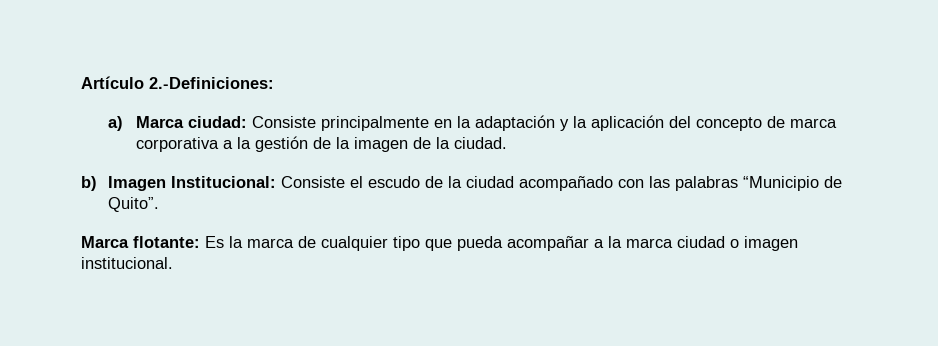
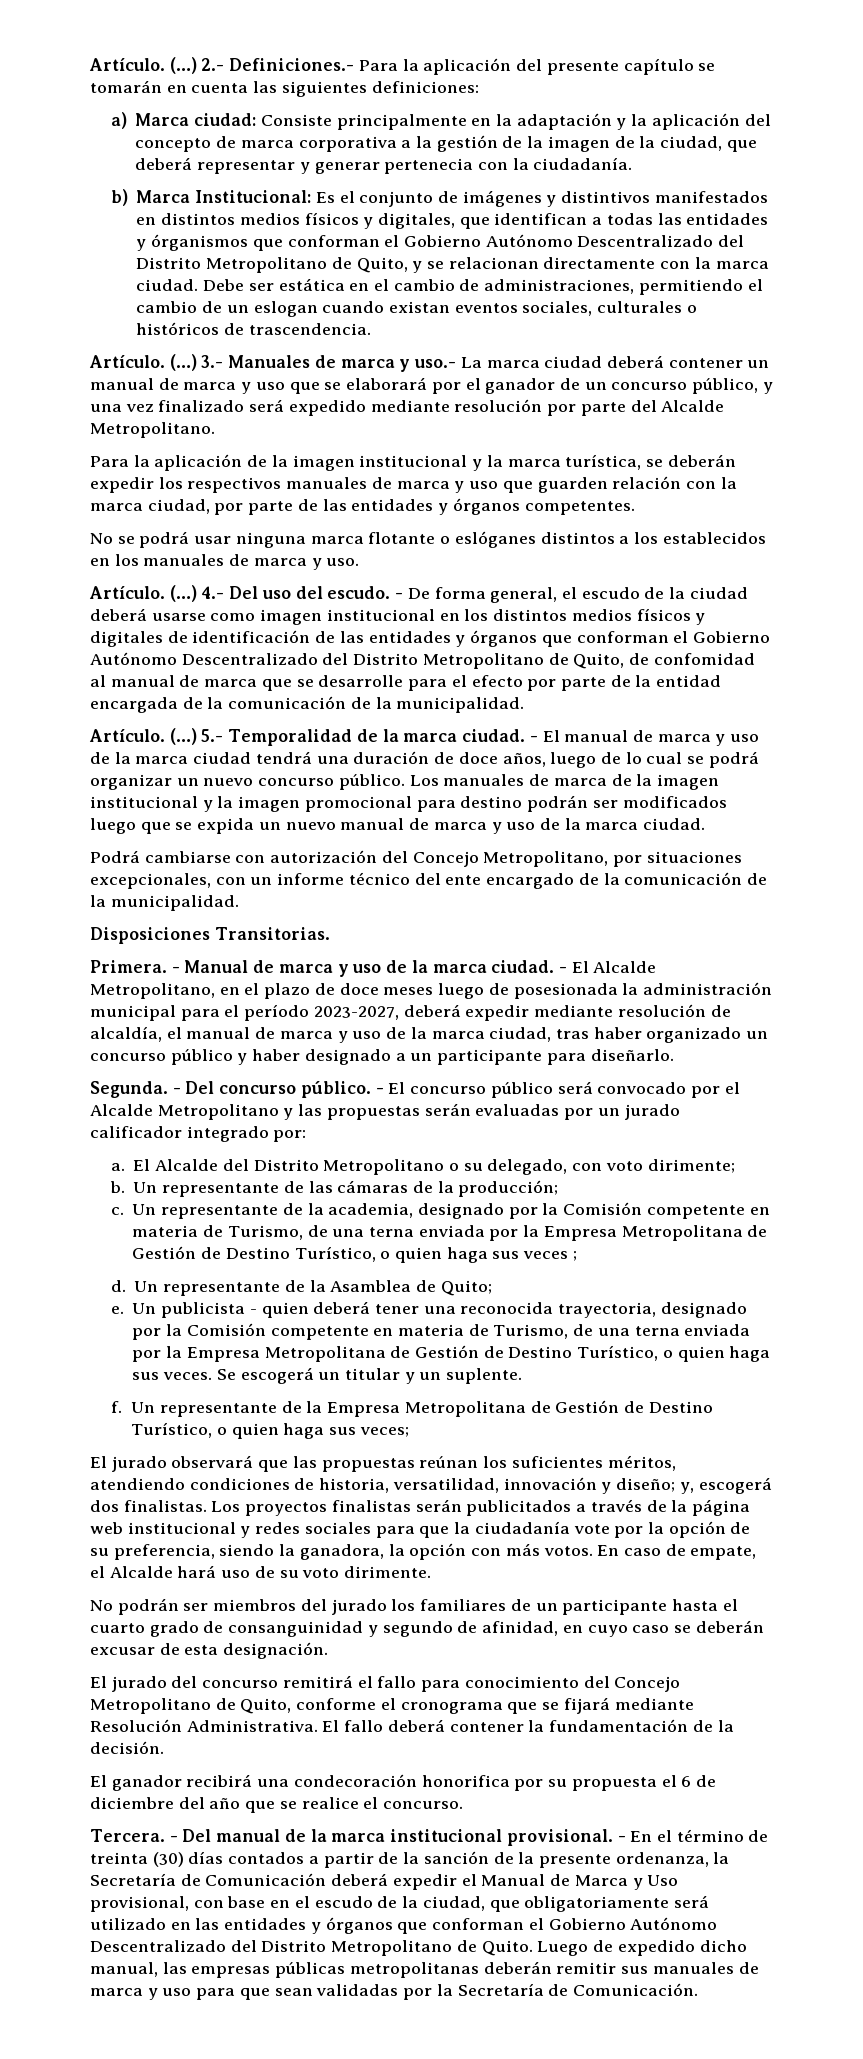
[81,76,274,89] Artículo 2.-Definiciones: -> [89,57,716,75] [90,80,479,97] Artículo. (…) 2.- Definiciones.- Para la aplicación del presente capítulo se tomarán en cuenta las siguientes definiciones:
[453,137,507,149] [81,176,346,191] ciudad. // b) Imagen Institucional: Consiste -> [660,136,757,152] [135,157,633,174] [110,189,768,207] [136,212,769,229] [136,234,745,251] [136,257,769,273] [136,278,763,295] [136,301,697,317] [136,322,371,335] [89,354,770,372] [90,377,773,394] [90,399,725,416] [90,422,215,438] [90,454,736,471] [90,476,737,493] [90,498,635,515] [90,531,766,548] [90,554,360,570] [89,585,558,603] ciudad, que deberá representar y generar pertenecia con la ciudadanía. // b) Marca Institucional: Es el conjunto de imágenes y distintivos manifestados en distintos medios físicos y digitales, que identifican a todas las entidades y órganismos que conforman el Gobierno Autónomo Descentralizado del Distrito Metropolitano de Quito, y se relacionan directamente con la marca ciudad. Debe ser estática en el cambio de administraciones, permitiendo el cambio de un eslogan cuando existan eventos sociales, culturales o históricos de trascendencia. // Artículo. (…) 3.- Manuales de marca y uso.- La marca ciudad deberá contener un manual de marca y uso que se elaborará por el ganador de un concurso público, y una vez finalizado será expedido mediante resolución por parte del Alcalde Metropolitano. // Para la aplicación de la imagen institucional y la marca turística, se deberán expedir los respectivos manuales de marca y uso que guarden relación con la marca ciudad, por parte de las entidades y órganos competentes. // No se podrá usar ninguna marca flotante o eslóganes distintos a los establecidos en los manuales de marca y uso. // Artículo. (…) 4.- Del uso del escudo. - De forma general,
[519,176,843,191] [108,197,160,212] [81,236,798,251] [81,257,173,269] acompañado con las palabras “Municipio de Quito”. // Marca flotante: Es la marca de cualquier tipo que pueda acompañar a la marca ciudad o imagen institucional. -> [90,608,706,625] [90,630,770,647] [90,652,755,669] [90,675,722,691] [90,696,525,713] [89,728,760,746] [90,751,759,768] [90,774,719,790] [90,795,727,812] [90,818,706,834] [90,850,742,867] [90,872,767,889] [90,895,239,911] [90,927,330,944] [90,960,657,977] [90,982,772,999] [90,1004,731,1021] [90,1026,769,1043] [90,1049,674,1065] [90,1081,740,1098] [90,1103,680,1120] [90,1126,307,1142] [110,1159,735,1175] [109,1180,559,1197] [110,1202,770,1219] [132,1225,768,1241] [132,1246,577,1263] [110,1280,492,1296] [110,1301,747,1318] [132,1323,751,1340] [132,1345,771,1362] [132,1367,523,1384] [110,1400,713,1417] [131,1422,409,1439] [90,1455,676,1472] [90,1477,772,1494] [90,1499,750,1516] [90,1521,751,1538] [90,1543,757,1560] [90,1565,432,1578] [90,1598,738,1615] [90,1620,764,1637] [90,1642,329,1659] [90,1675,681,1692] [90,1697,694,1714] [90,1719,734,1732] [90,1741,164,1754] [90,1774,716,1791] [90,1797,464,1813] [90,1829,769,1846] [90,1851,730,1868] [90,1873,679,1890] [90,1895,709,1912] [90,1917,718,1934] [90,1940,747,1956] [90,1961,759,1978] [90,1983,698,2000] deberá usarse como imagen institucional en los distintos medios físicos y digitales de identificación de las entidades y órganos que conforman el Gobierno Autónomo Descentralizado del Distrito Metropolitano de Quito, de confomidad al manual de marca que se desarrolle para el efecto por parte de la entidad encargada de la comunicación de la municipalidad. // Artículo. (…) 5.- Temporalidad de la marca ciudad. - El manual de marca y uso de la marca ciudad tendrá una duración de doce años, luego de lo cual se podrá organizar un nuevo concurso público. Los manuales de marca de la imagen institucional y la imagen promocional para destino podrán ser modificados luego que se expida un nuevo manual de marca y uso de la marca ciudad. // Podrá cambiarse con autorización del Concejo Metropolitano, por situaciones excepcionales, con un informe técnico del ente encargado de la comunicación de la municipalidad. // Disposiciones Transitorias. // Primera. - Manual de marca y uso de la marca ciudad. - El Alcalde Metropolitano, en el plazo de doce meses luego de posesionada la administración municipal para el período 2023-2027, deberá expedir mediante resolución de alcaldía, el manual de marca y uso de la marca ciudad, tras haber organizado un concurso público y haber designado a un participante para diseñarlo. // Segunda. - Del concurso público. - El concurso público será convocado por el Alcalde Metropolitano y las propuestas serán evaluadas por un jurado calificador integrado por: // a. El Alcalde del Distrito Metropolitano o su delegado, con voto dirimente; // b. Un representante de las cámaras de la producción; // c. Un representante de la academia, designado por la Comisión competente en materia de Turismo, de una terna enviada por la Empresa Metropolitana de Gestión de Destino Turístico, o quien haga sus veces ; // d. Un representante de la Asamblea de Quito; // e. Un publicista - quien deberá tener una reconocida trayectoria, designado por la Comisión competente en materia de Turismo, de una terna enviada por la Empresa Metropolitana de Gestión de Destino Turístico, o quien haga sus veces. Se escogerá un titular y un suplente. // f. Un representante de la Empresa Metropolitana de Gestión de Destino Turístico, o quien haga sus veces; // El jurado observará que las propuestas reúnan los suficientes méritos, atendiendo condiciones de historia, versatilidad, innovación y diseño; y, escogerá dos finalistas. Los proyectos finalistas serán publicitados a través de la página web institucional y redes sociales para que la ciudadanía vote por la opción de su preferencia, siendo la ganadora, la opción con más votos. En caso de empate, el Alcalde hará uso de su voto dirimente. // No podrán ser miembros del jurado los familiares de un participante hasta el cuarto grado de consanguinidad y segundo de afinidad, en cuyo caso se deberán excusar de esta designación. // El jurado del concurso remitirá el fallo para conocimiento del Concejo Metropolitano de Quito, conforme el cronograma que se fijará mediante Resolución Administrativa. El fallo deberá contener la fundamentación de la decisión. // El ganador recibirá una condecoración honorifica por su propuesta el 6 de diciembre del año que se realice el concurso. // Tercera. - Del manual de la marca institucional provisional. - En el término de treinta (30) días contados a partir de la sanción de la presente ordenanza, la Secretaría de Comunicación deberá expedir el Manual de Marca y Uso provisional, con base en el escudo de la ciudad, que obligatoriamente será utilizado en las entidades y órganos que conforman el Gobierno Autónomo Descentralizado del Distrito Metropolitano de Quito. Luego de expedido dicho manual, las empresas públicas metropolitanas deberán remitir sus manuales de marca y uso para que sean validadas por la Secretaría de Comunicación.

